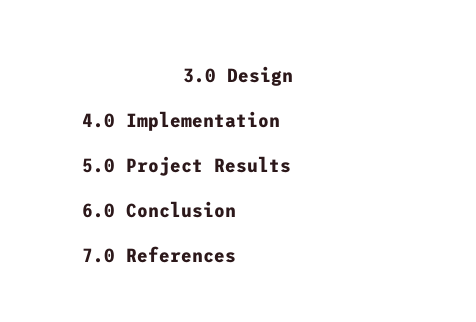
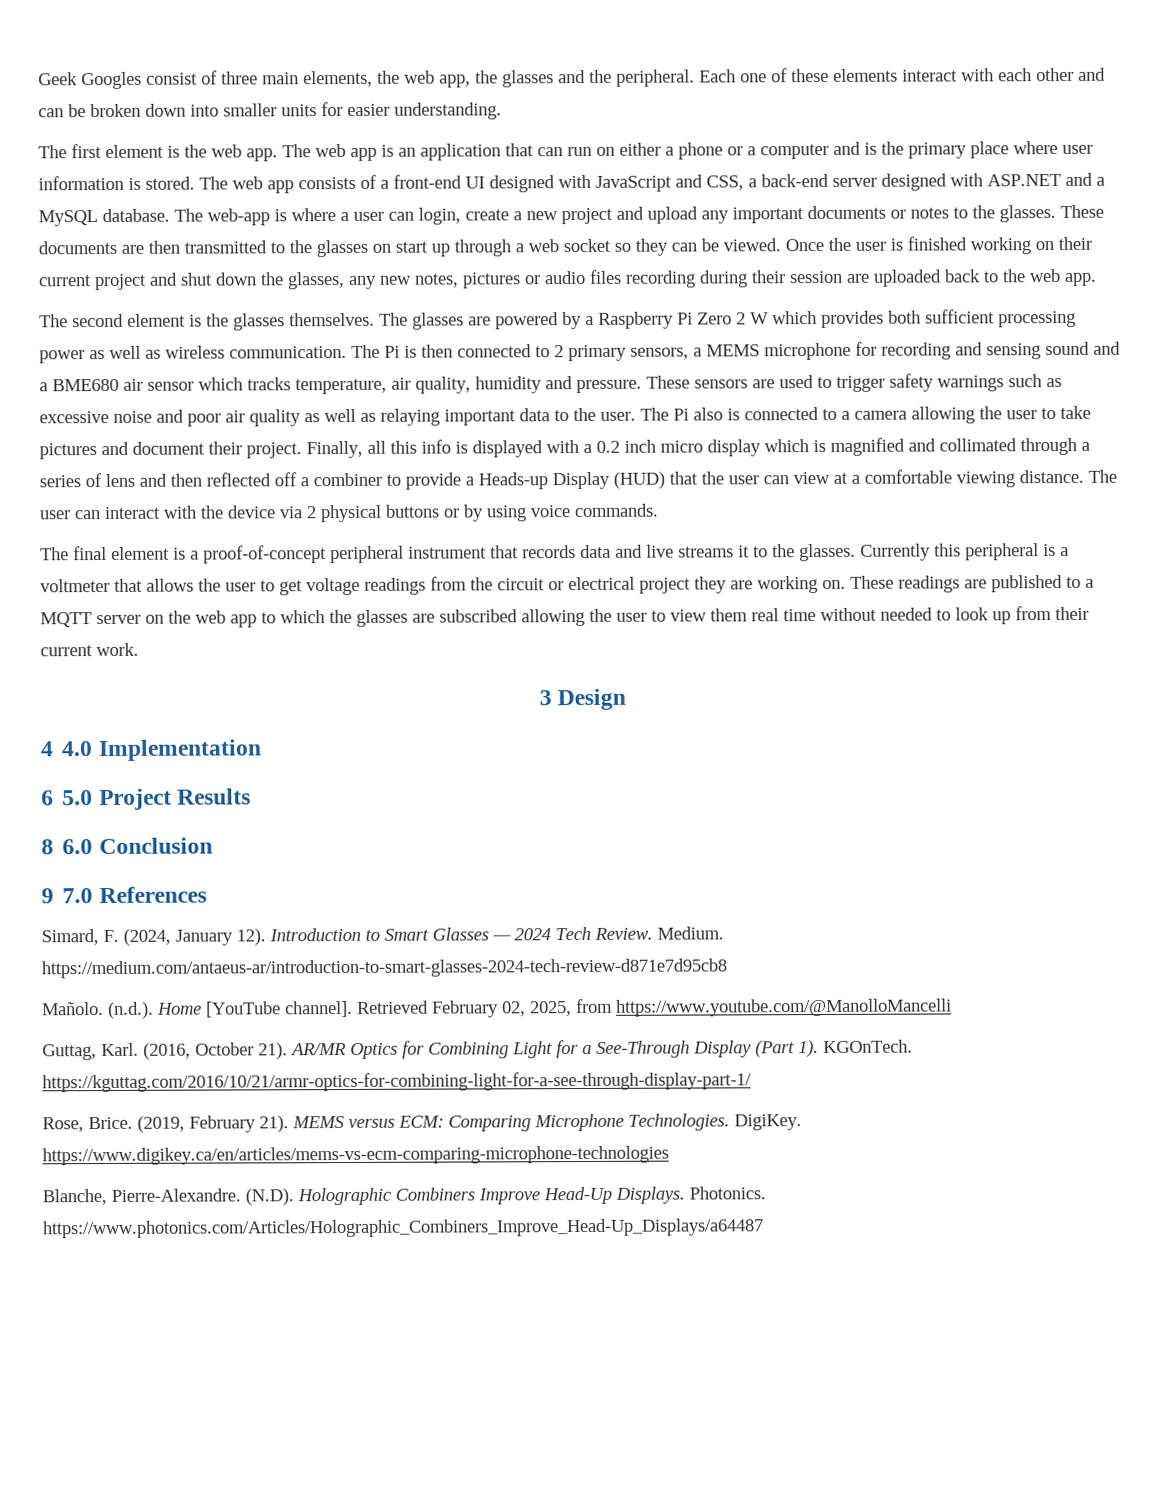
[183,68,216,83] 3.0 -> [38,67,1106,90] [38,102,502,120] [38,141,1093,162] [38,172,1105,194] [38,204,1104,227] [38,236,1092,258] [38,268,1097,291] [39,309,1076,331] [39,341,1121,364] [39,373,1062,395] [39,405,1091,427] [39,437,1090,460] [39,469,1117,490] [39,503,659,523] [40,543,1069,564] [40,574,1094,596] [40,606,1089,628] [40,642,139,657] [538,690,552,706] Geek Googles consist of three main elements, the web app, the glasses and the peripheral. Each one of these elements interact with each other and can be broken down into smaller units for easier understanding. // The first element is the web app. The web app is an application that can run on either a phone or a computer and is the primary place where user information is stored. The web app consists of a front-end UI designed with JavaScript and CSS, a back-end server designed with ASP.NET and a MySQL database. The web-app is where a user can login, create a new project and upload any important documents or notes to the glasses. These documents are then transmitted to the glasses on start up through a web socket so they can be viewed. Once the user is finished working on their current project and shut down the glasses, any new notes, pictures or audio files recording during their session are uploaded back to the web app. // The second element is the glasses themselves. The glasses are powered by a Raspberry Pi Zero 2 W which provides both sufficient processing power as well as wireless communication. The Pi is then connected to 2 primary sensors, a MEMS microphone for recording and sensing sound and a BME680 air sensor which tracks temperature, air quality, humidity and pressure. These sensors are used to trigger safety warnings such as excessive noise and poor air quality as well as relaying important data to the user. The Pi also is connected to a camera allowing the user to take pictures and document their project. Finally, all this info is displayed with a 0.2 inch micro display which is magnified and collimated through a series of lens and then reflected off a combiner to provide a Heads-up Display (HUD) that the user can view at a comfortable viewing distance. The user can interact with the device via 2 physical buttons or by using voice commands. // The final element is a proof-of-concept peripheral instrument that records data and live streams it to the glasses. Currently this peripheral is a voltmeter that allows the user to get voltage readings from the circuit or electrical project they are working on. These readings are published to a MQTT server on the web app to which the glasses are subscribed allowing the user to view them real time without needed to look up from their current work. // 3
(293, 76) none -> [40,741,54,757] 4
(280, 121) none -> [41,790,54,806] 6
(291, 164) none -> [41,839,54,855] 8
(236, 209) none -> [41,888,54,904] 9
(236, 254) none -> [41,926,724,946] [41,958,727,979] [42,998,952,1019] [42,1039,913,1061] [42,1071,752,1093] [42,1113,802,1133] [42,1145,669,1166] [42,1186,766,1206] [42,1218,764,1239] // Simard, F. (2024, January 12). Introduction to Smart Glasses — 2024 Tech Review. Medium. https://medium.com/antaeus-ar/introduction-to-smart-glasses-2024-tech-review-d871e7d95cb8 // Mañolo. (n.d.). Home [YouTube channel]. Retrieved February 02, 2025, from https://www.youtube.com/@ManolloMancelli // Guttag, Karl. (2016, October 21). AR/MR Optics for Combining Light for a See-Through Display (Part 1). KGOnTech. https://kguttag.com/2016/10/21/armr-optics-for-combining-light-for-a-see-through-display-part-1/ // Rose, Brice. (2019, February 21). MEMS versus ECM: Comparing Microphone Technologies. DigiKey. https://www.digikey.ca/en/articles/mems-vs-ecm-comparing-microphone-technologies // Blanche, Pierre-Alexandre. (N.D). Holographic Combiners Improve Head-Up Displays. Photonics. https://www.photonics.com/Articles/Holographic_Combiners_Improve_Head-Up_Displays/a64487

